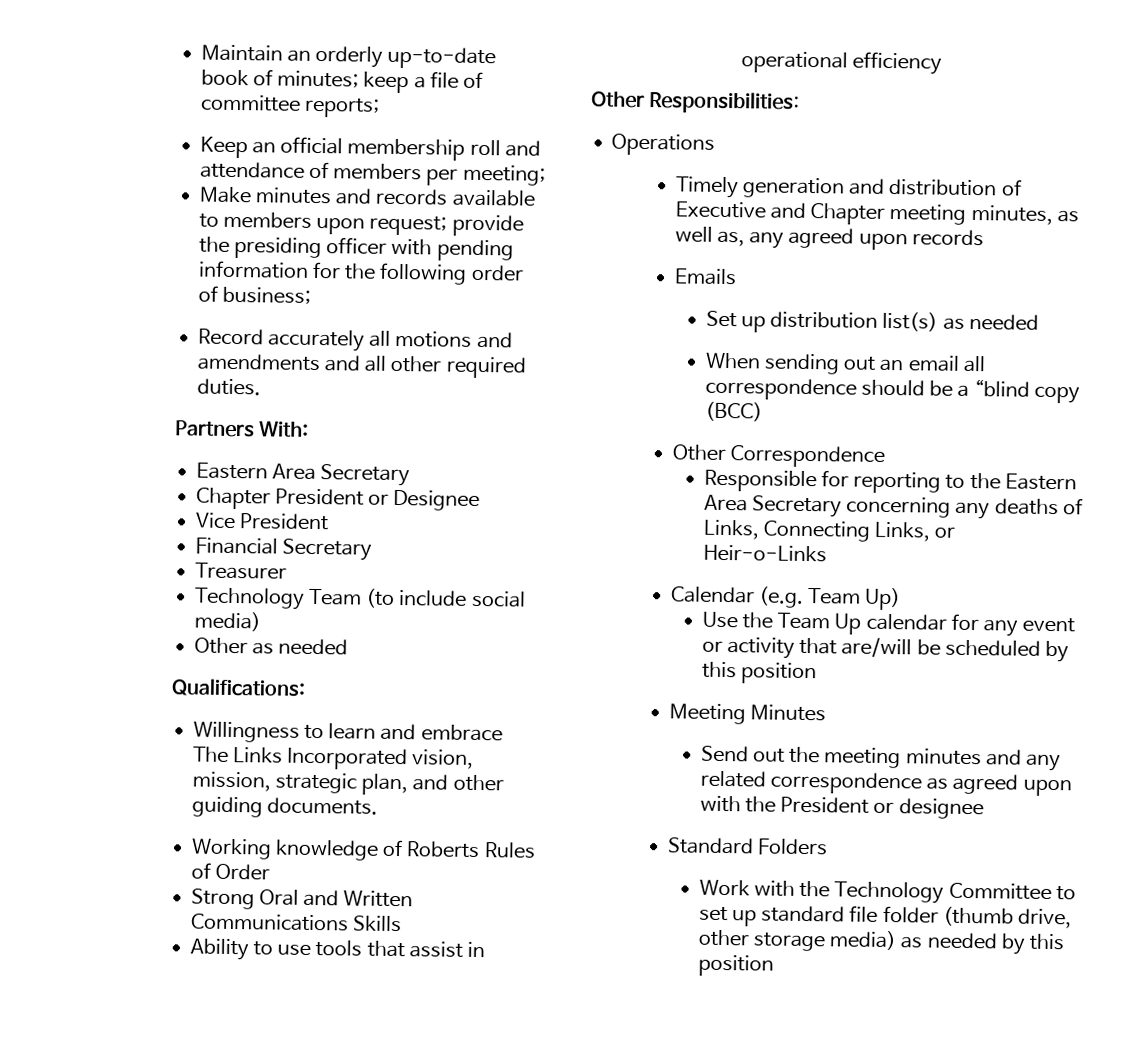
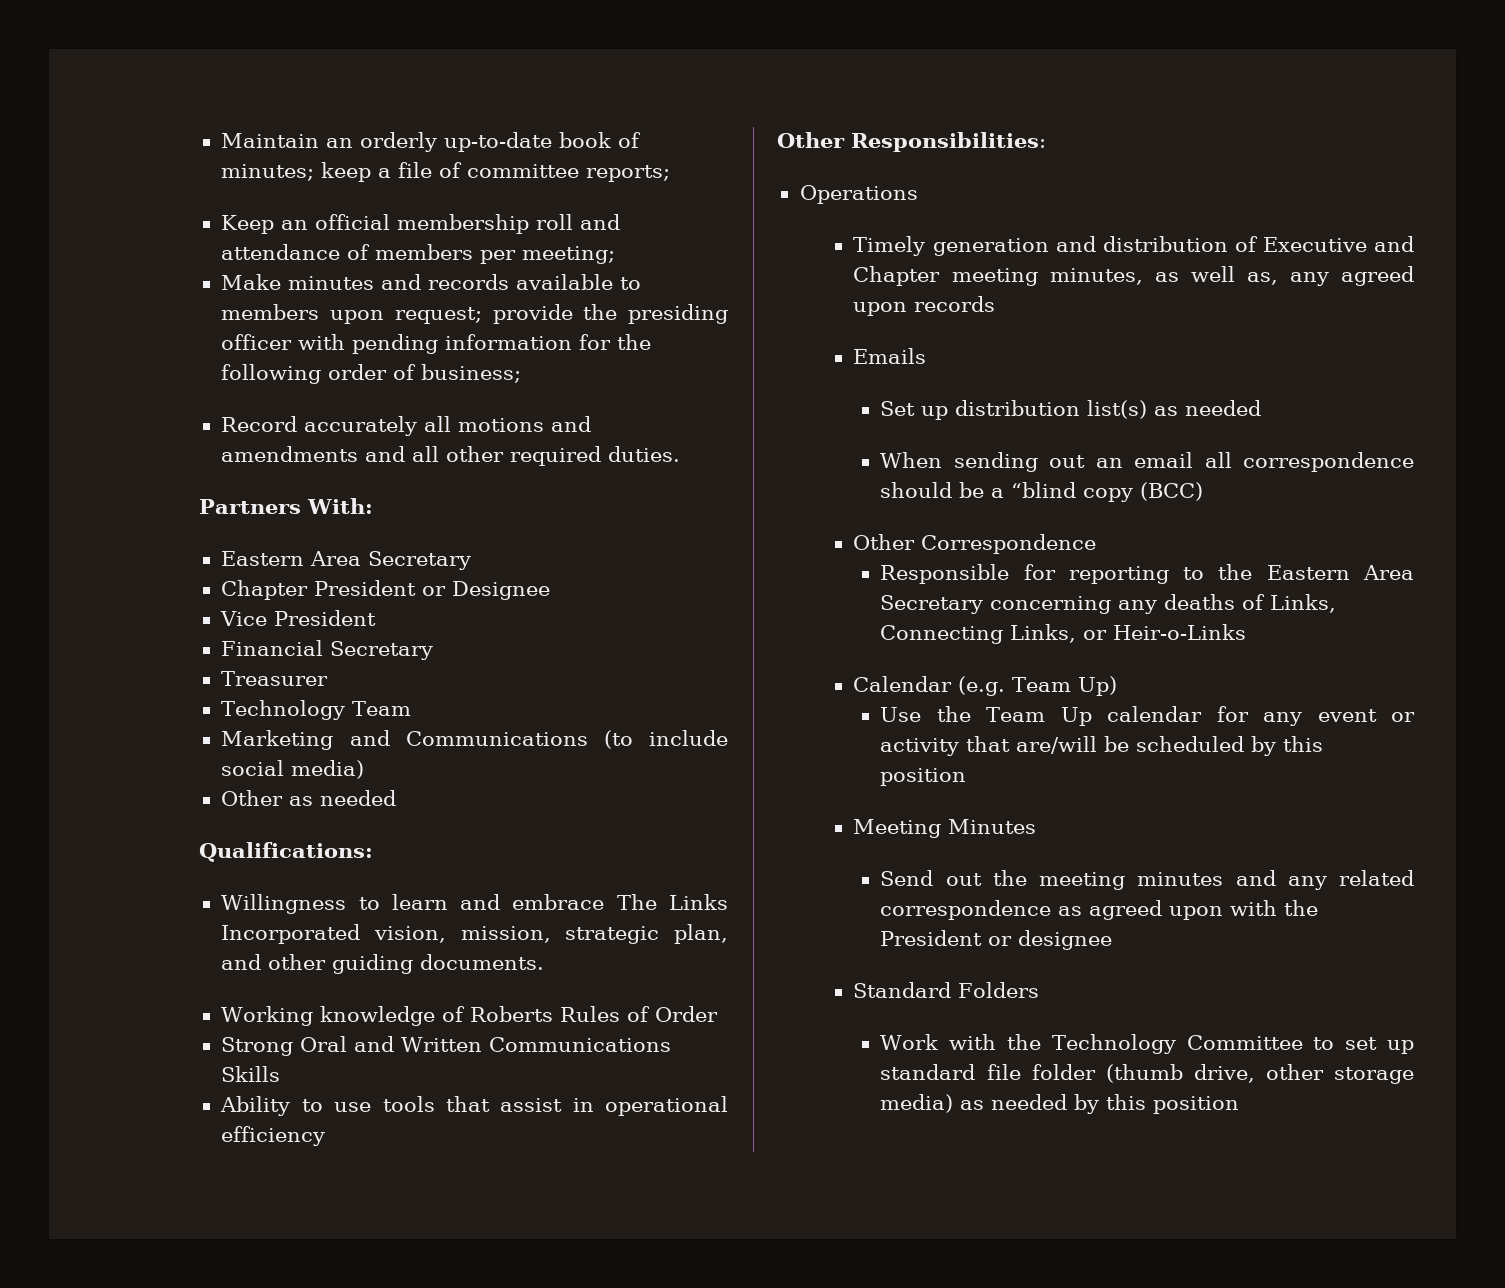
(362, 597) none -> [221,730,588,750] // Marketing and Communications

